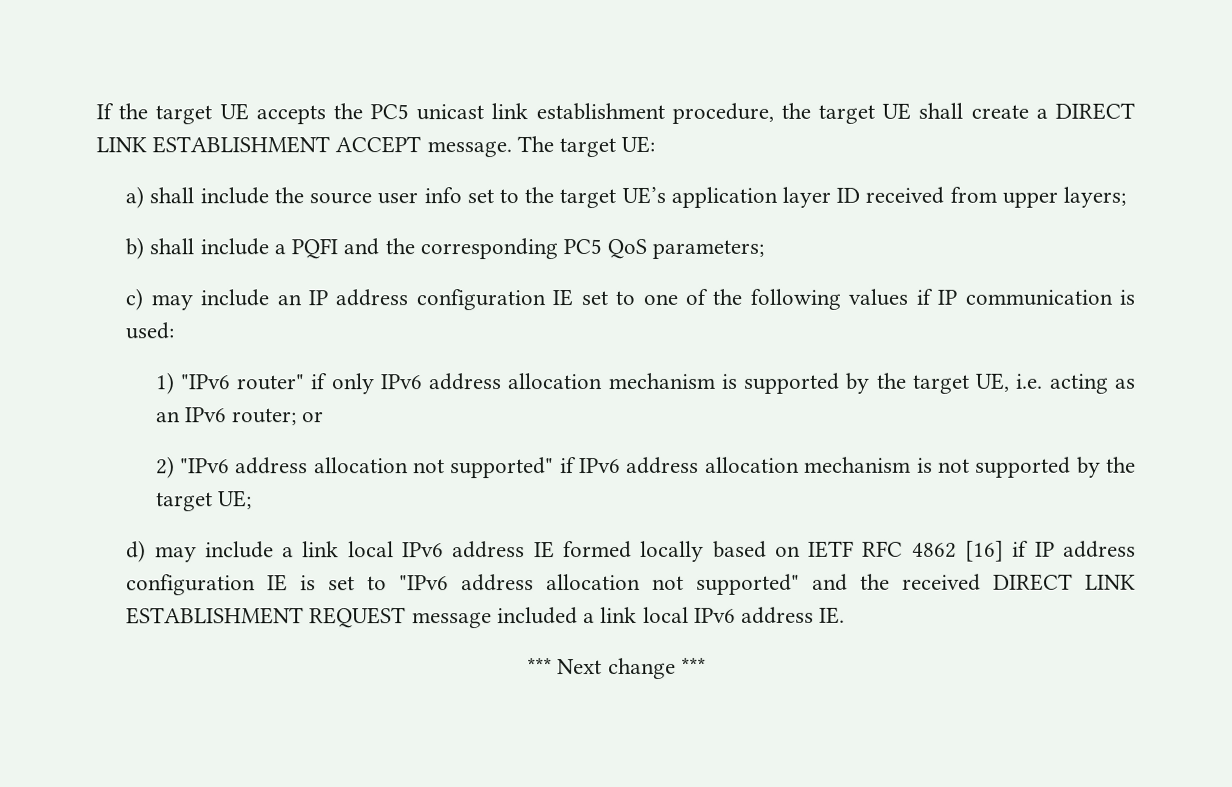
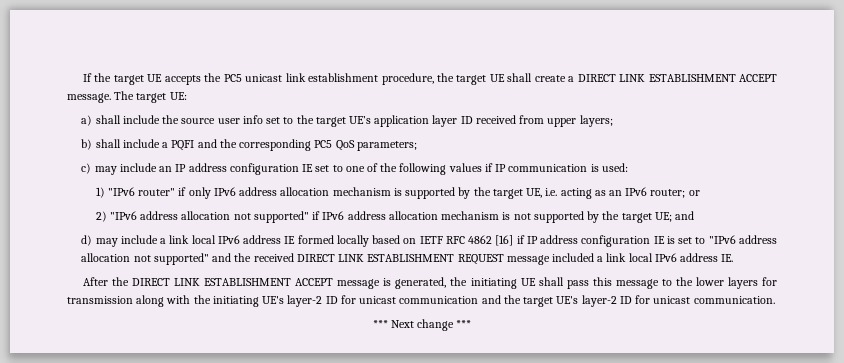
(252, 500) none -> [674,211,694,220] and
(846, 615) none -> [83,277,777,289] [67,295,775,307] // After the DIRECT LINK ESTABLISHMENT ACCEPT message is generated, the initiating UE shall pass this message to the lower layers for transmission along with the initiating UE's layer-2 ID for unicast communication and the target UE's layer-2 ID for unicast communication.

